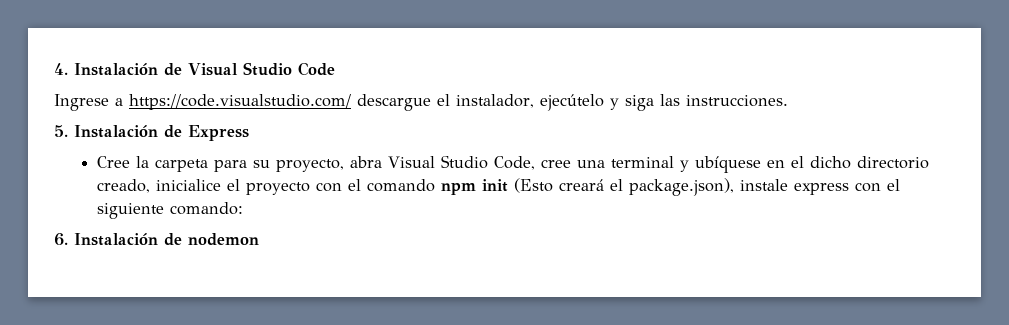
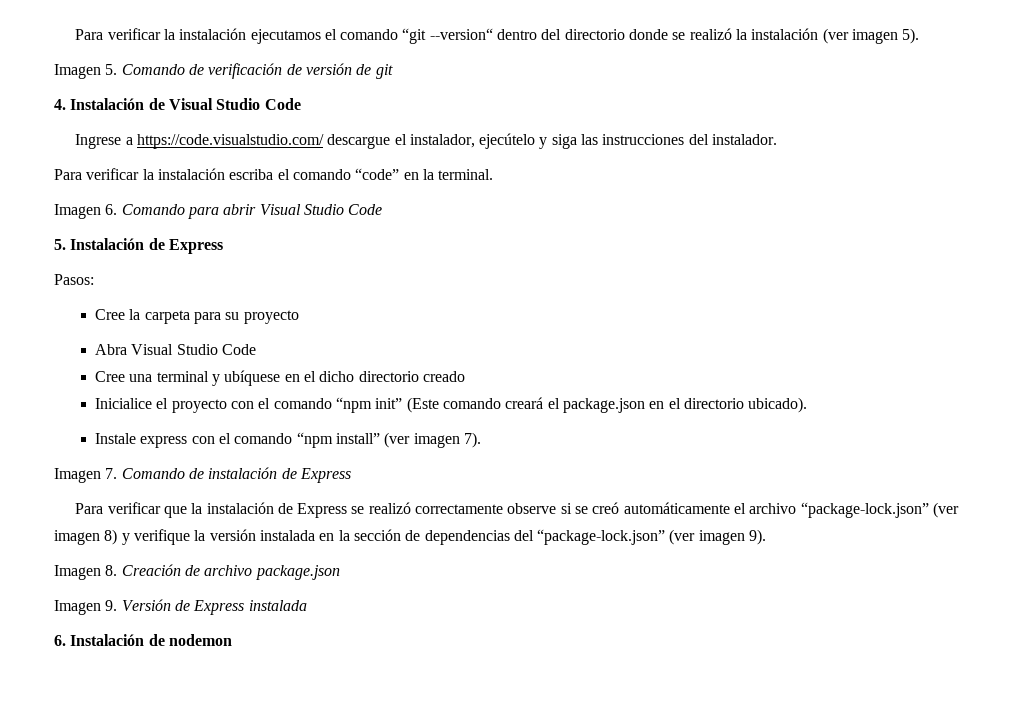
(54, 69) none -> [75,28,920,44] [54,63,393,79] Para verificar la instalación ejecutamos el comando “git --version“ dentro del directorio donde se realizó la instalación (ver imagen 5). // Imagen 5. Comando de verificación de versión de git //
[686,95,788,107] instrucciones. -> [602,134,778,145] [54,168,494,180] [54,204,383,219] instrucciones del instalador. // Para verificar la instalación escriba el comando “code” en la terminal. // Imagen 6. Comando para abrir Visual Studio Code
(249, 133) none -> [54,274,94,285] // Pasos:
[275,155,571,172] proyecto, abra Visual Studio Code, cree -> [243,310,299,324] [95,344,256,355] [95,371,126,382] proyecto // Abra Visual Studio Code // Cree
[96,179,221,193] creado, inicialice -> [422,371,465,382] [95,398,153,409] creado // Inicialice
[440,178,900,196] [96,202,243,219] npm init (Esto creará el package.json), instale express con el siguiente comando: -> [335,397,808,413] [95,432,481,448] [54,467,351,483] [75,502,959,518] [54,529,767,545] [54,564,340,580] [54,599,307,615] “npm init” (Este comando creará el package.json en el directorio ubicado). // Instale express con el comando “npm install” (ver imagen 7). // Imagen 7. Comando de instalación de Express // Para verificar que la instalación de Express se realizó correctamente observe si se creó automáticamente el archivo “package-lock.json” (ver imagen 8) y verifique la versión instalada en la sección de dependencias del “package-lock.json” (ver imagen 9). // Imagen 8. Creación de archivo package.json // Imagen 9. Versión de Express instalada

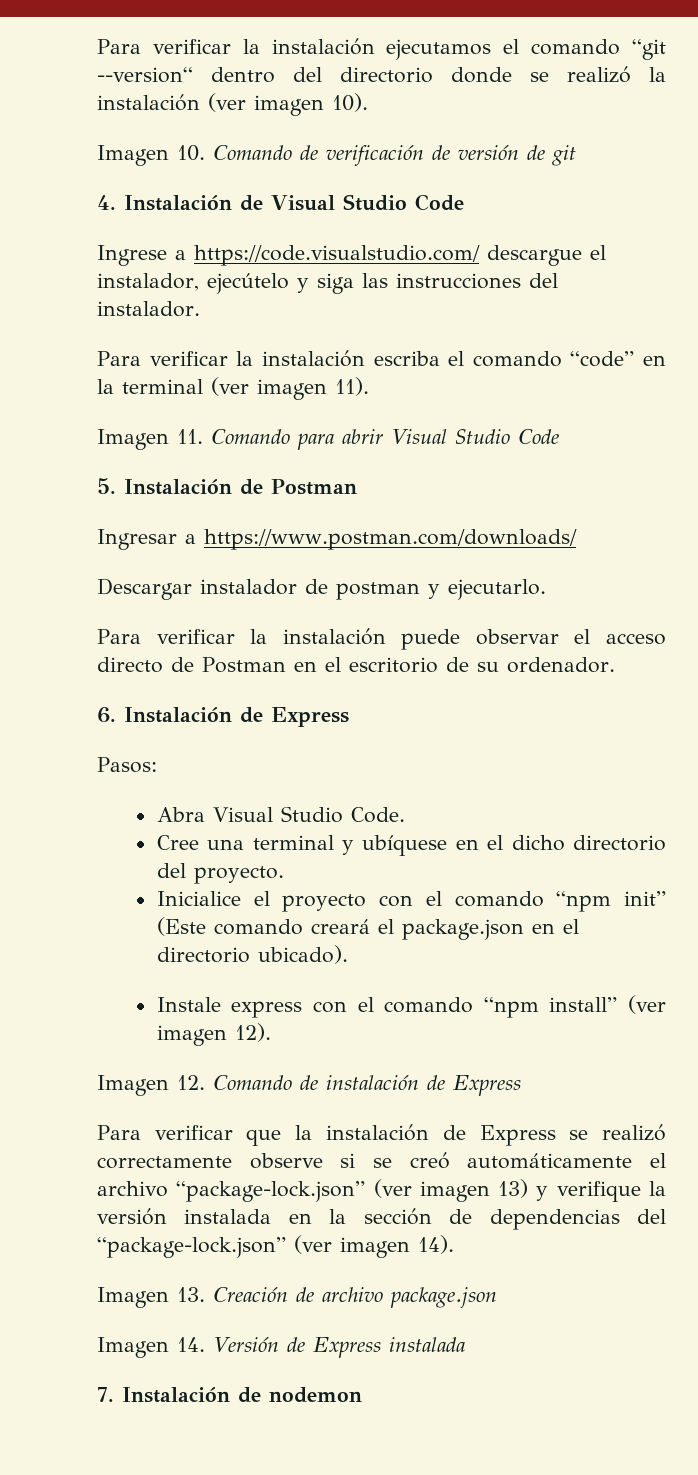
[902,28,920,44] [54,64,118,79] 5). // Imagen 5. -> [332,93,368,112] [97,145,205,166] 10). // Imagen 10.
[438,169,494,180] [54,204,118,219] terminal. // Imagen 6. -> [122,377,369,400] [97,429,203,450] terminal (ver imagen 11). // Imagen 11.
[168,239,223,254] [54,274,94,285] [95,309,299,324] Express // Pasos: // Cree la carpeta para su proyecto -> [271,479,357,495] [97,529,577,550] [97,578,546,600] [97,628,666,650] [97,657,615,673] [97,707,349,727] [97,757,157,773] Postman // Ingresar a https://www.postman.com/downloads/ // Descargar instalador de postman y ejecutarlo. // Para verificar la instalación puede observar el acceso directo de Postman en el escritorio de su ordenador. // 6. Instalación de Express // Pasos:
[221,344,256,355] Code -> [350,807,405,823] Code.
[422,371,465,382] creado -> [156,863,284,884] del proyecto.
[463,432,481,448] [54,468,118,483] 7). // Imagen 7. -> [234,1023,271,1042] [97,1075,205,1096] 12). // Imagen 12.
[104,529,118,545] 8) -> [498,1179,529,1198] 13)
[749,529,767,545] [54,565,118,580] 9). // Imagen 8. -> [418,1235,454,1254] [97,1287,205,1308] 14). // Imagen 13.
[105,600,118,611] 9. -> [177,1337,205,1352] 14.
[54,635,66,646] 6. -> [97,1387,114,1402] 7.

